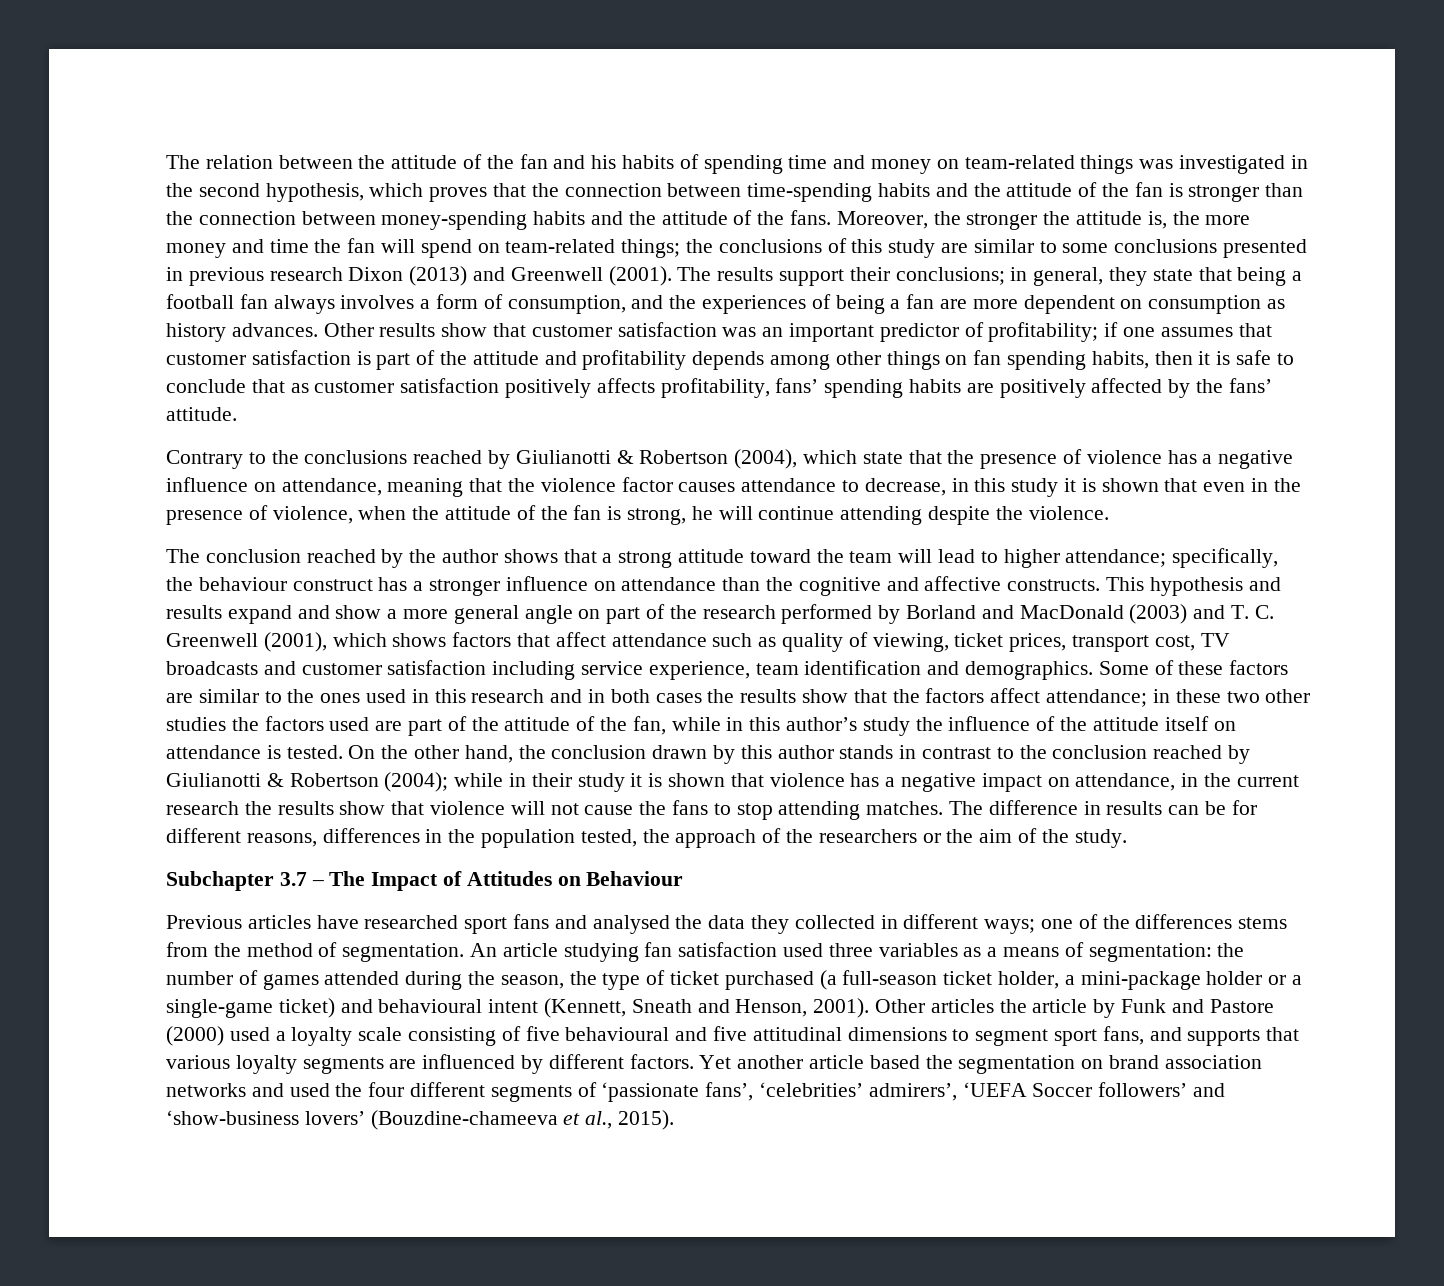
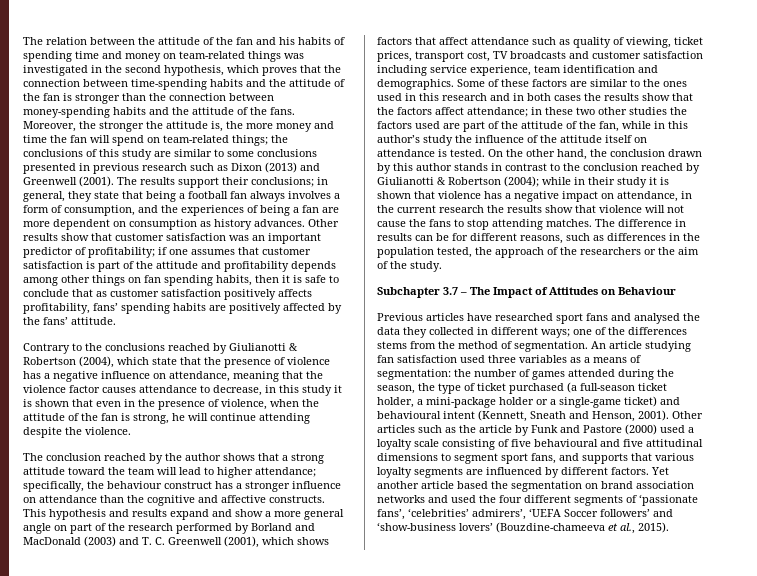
(343, 274) none -> [190,163,228,171] such as
(317, 840) none -> [566,233,604,241] such as
(994, 1006) none -> [418,425,456,433] such as

